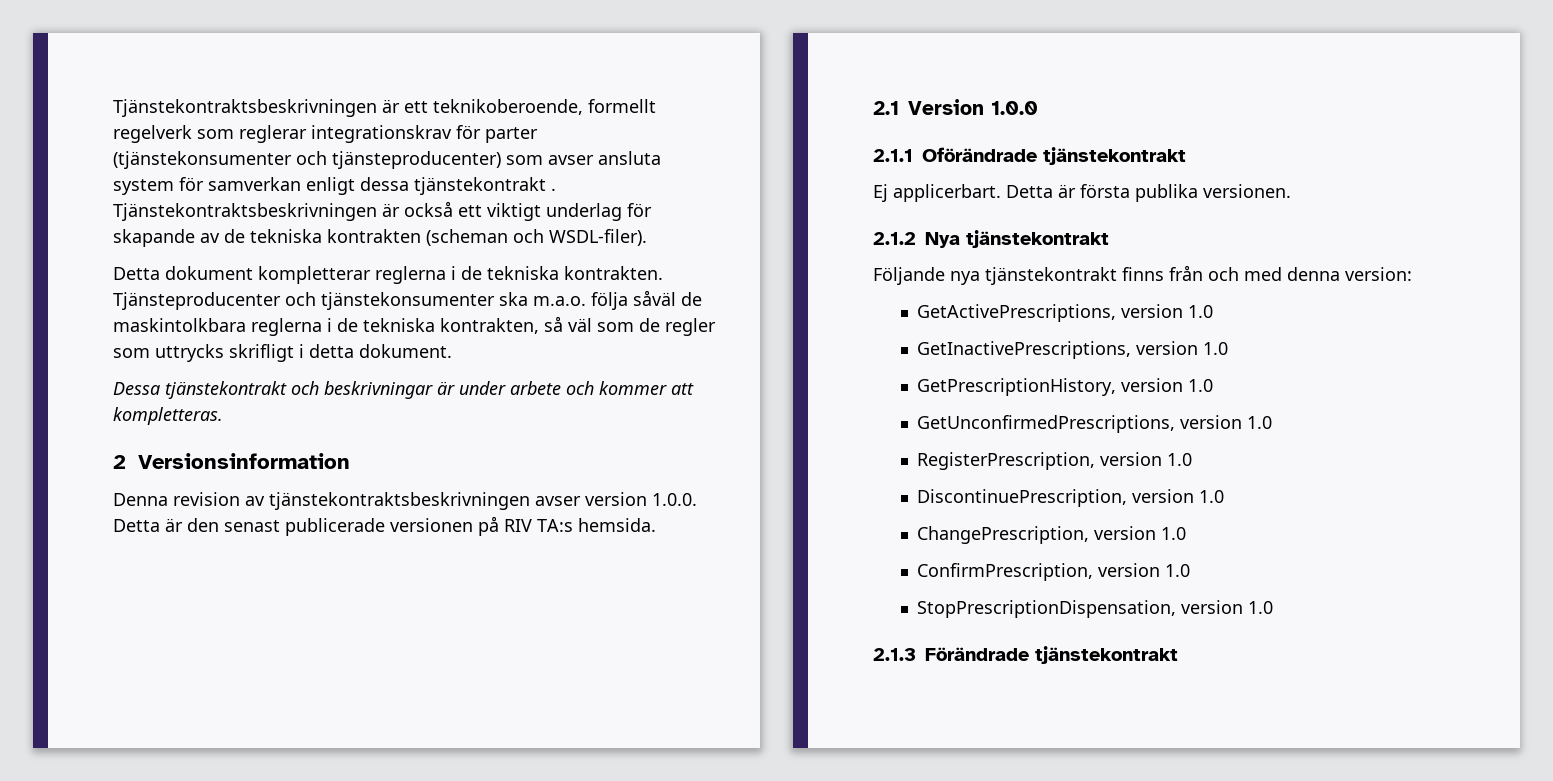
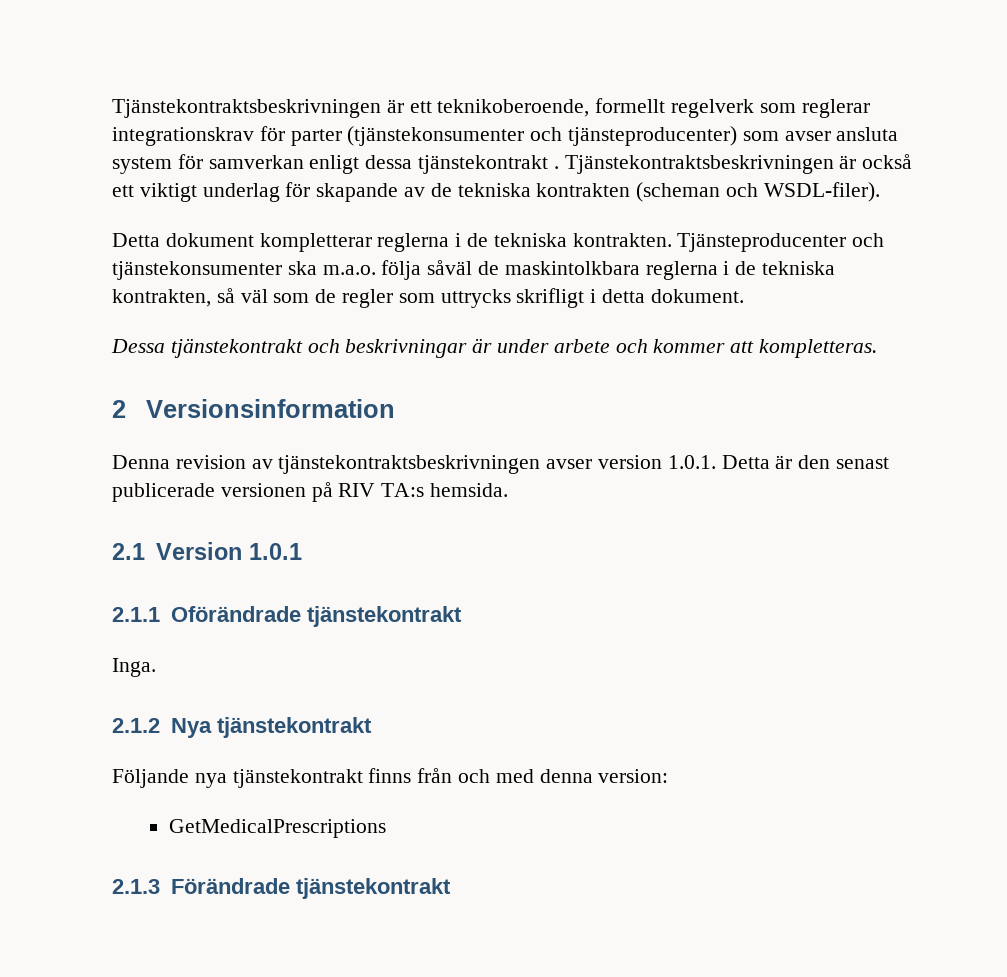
[652,493,697,506] 1.0.0. -> [667,455,716,469] 1.0.1.
[991,101,1038,115] 1.0.0 -> [248,543,302,560] 1.0.1
[873,184,1291,202] Ej applicerbart. Detta är första publika versionen. -> [112,658,156,677] Inga.
[917,304,1214,322] [917,341,1229,359] [917,378,1214,396] [917,415,1273,433] [917,452,1193,470] [917,489,1225,507] [917,526,1187,544] [917,563,1191,581] [917,600,1274,618] GetActivePrescriptions, version 1.0 // GetInactivePrescriptions, version 1.0 // GetPrescriptionHistory, version 1.0 // GetUnconfirmedPrescriptions, version 1.0 // RegisterPrescription, version 1.0 // DiscontinuePrescription, version 1.0 // ChangePrescription, version 1.0 // ConfirmPrescription, version 1.0 // StopPrescriptionDispensation, version 1.0 -> [169,819,387,838] GetMedicalPrescriptions

